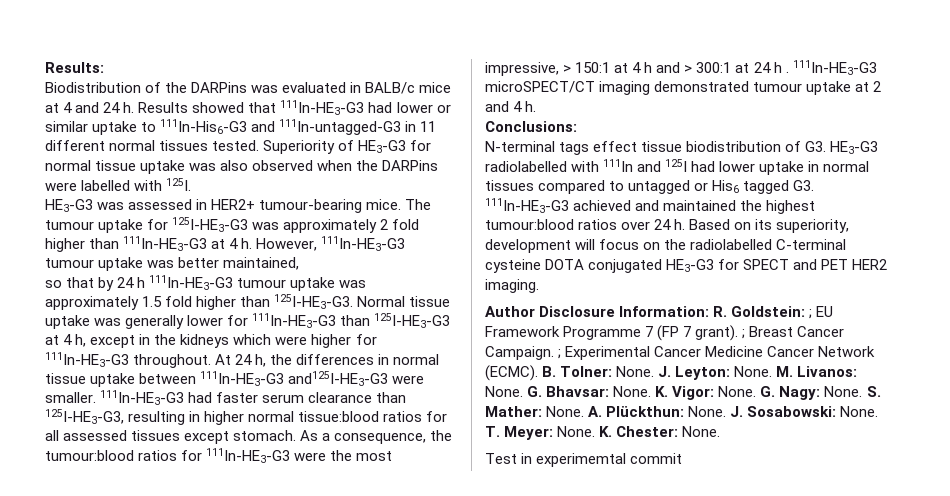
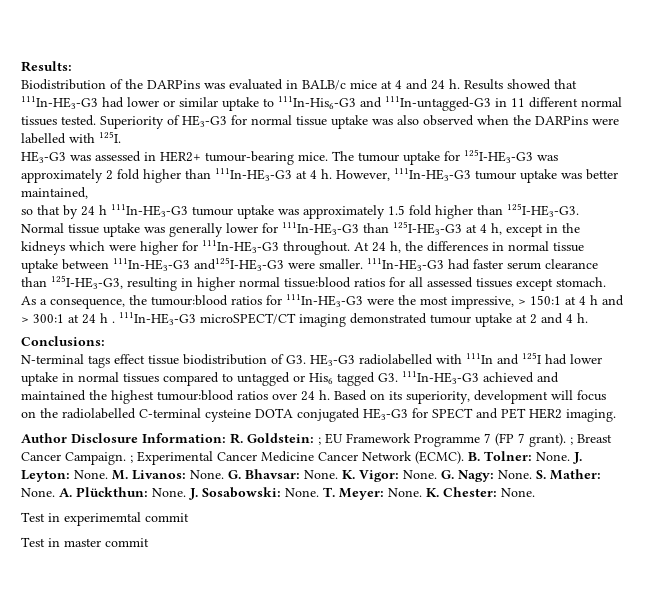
(683, 458) none -> [21,537,149,547] // Test in master commit

